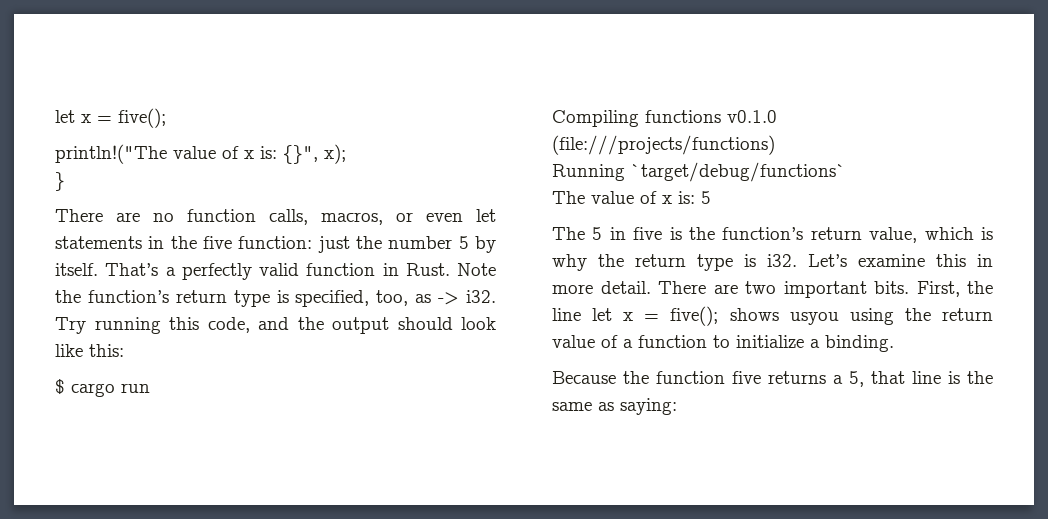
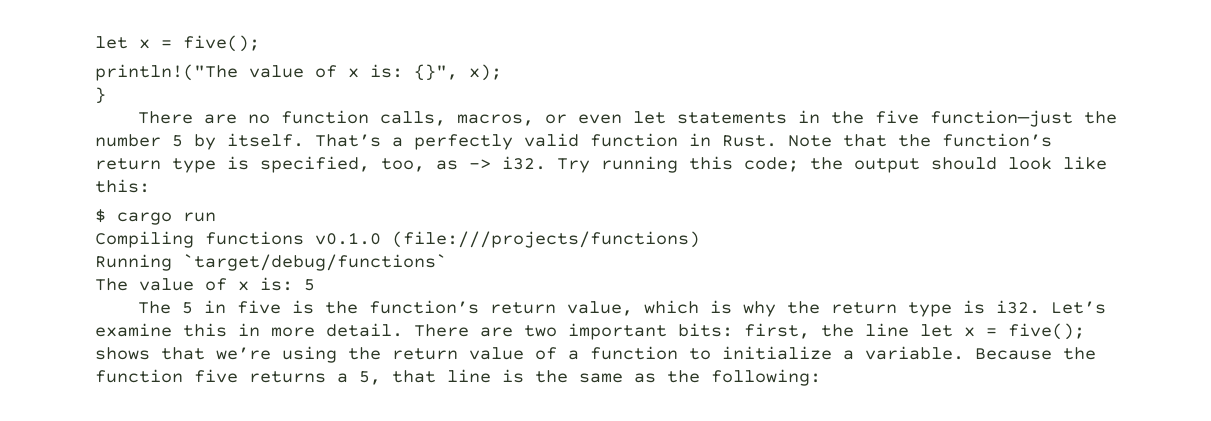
[238,236,350,253] function: just -> [930,110,1074,127] function—just
(496, 269) none -> [843,134,887,147] that
[207,317,289,333] code, and -> [744,157,799,172] code;
[874,281,960,297] bits. First, -> [678,323,810,339] bits: first,
[789,312,839,325] usyou -> [161,347,271,360] that we’re
[825,335,894,352] binding. // -> [865,346,964,360] variable.
[620,398,677,415] saying: -> [667,369,821,386] the following:

